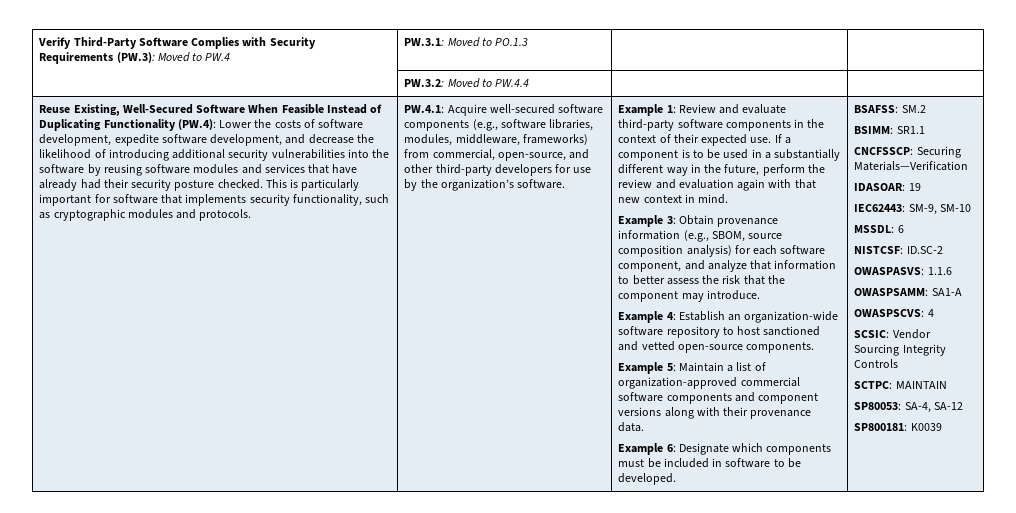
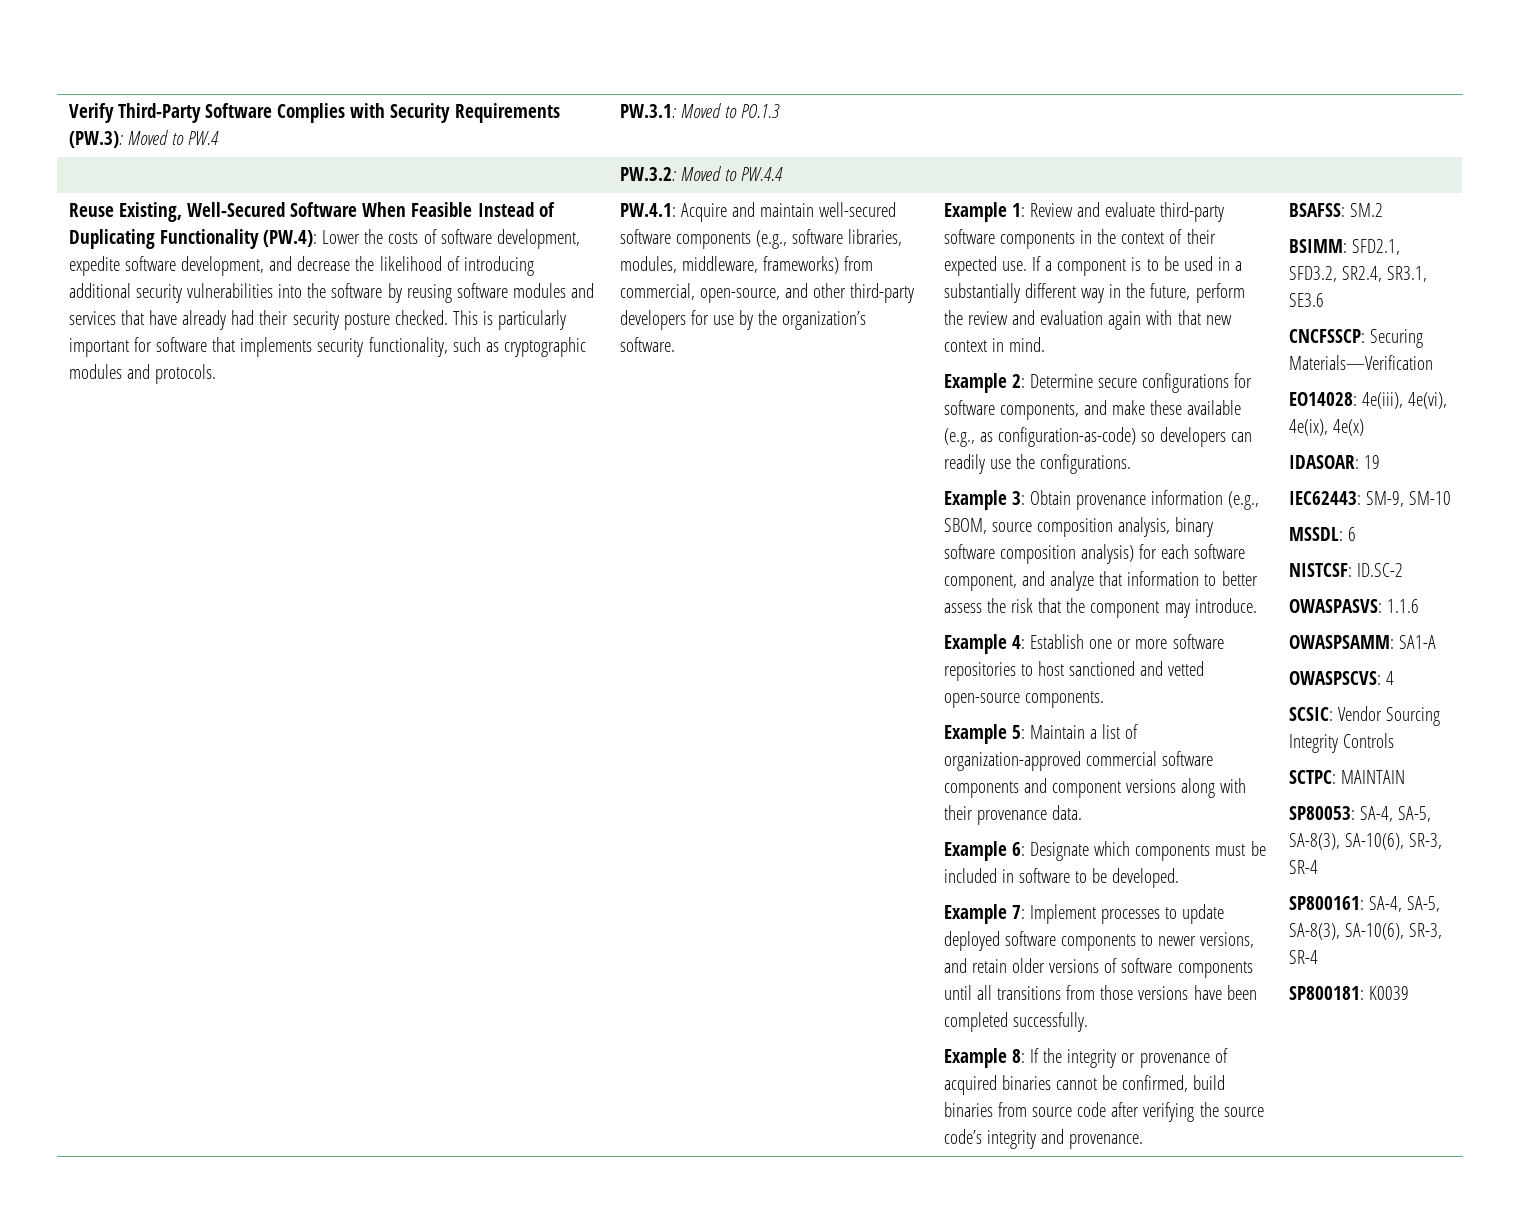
(487, 110) none -> [732,202,815,217] and maintain
(729, 199) none -> [943,373,1253,393] [943,400,1242,420] [943,427,1253,447] [943,454,1132,474] // Example 2: Determine secure configurations for software components, and make these available (e.g., as configuration-as-code) so developers can readily use the configurations.
(684, 251) none -> [1118,517,1214,537] [943,544,1076,564] analysis, binary software composition
[728,311,839,323] [618,326,720,338] an organization-wide software repository -> [1089,634,1224,649] [943,662,1016,681] one or more software repositories
[854,105,926,113] [854,126,925,134] [854,146,961,158] [854,161,969,171] | BSAFSS: SM.2 // BSIMM: SR1.1 // CNCFSSCP: Securing Materials—Verification -> [943,904,1225,924] [943,931,1255,951] [943,958,1253,978] [943,985,1257,1000] [943,1012,1088,1032] [943,1048,1228,1068] [943,1075,1226,1095] [943,1102,1264,1122] [943,1129,1144,1149] [1288,203,1383,217] [1288,239,1400,255] [1288,266,1428,282] [1288,293,1324,307] [1288,329,1423,348] [1288,355,1433,370] [1288,392,1448,409] [1288,419,1364,436] // Example 7: Implement processes to update deployed software components to newer versions, and retain older versions of software components until all transitions from those versions have been completed successfully. // Example 8: If the integrity or provenance of acquired binaries cannot be confirmed, build binaries from source code after verifying the source code’s integrity and provenance. | BSAFSS: SM.2 // BSIMM: SFD2.1, SFD3.2, SR2.4, SR3.1, SE3.6 // CNCFSSCP: Securing Materials—Verification // EO14028: 4e(iii), 4e(vi), 4e(ix), 4e(x)
[933,402,963,410] SA-12 -> [1398,806,1432,822] [1288,833,1443,850] [1288,860,1318,874] [1288,896,1441,912] [1288,923,1443,940] [1288,950,1318,964] SA-5, SA-8(3), SA-10(6), SR-3, SR-4 // SP800161: SA-4, SA-5, SA-8(3), SA-10(6), SR-3, SR-4

